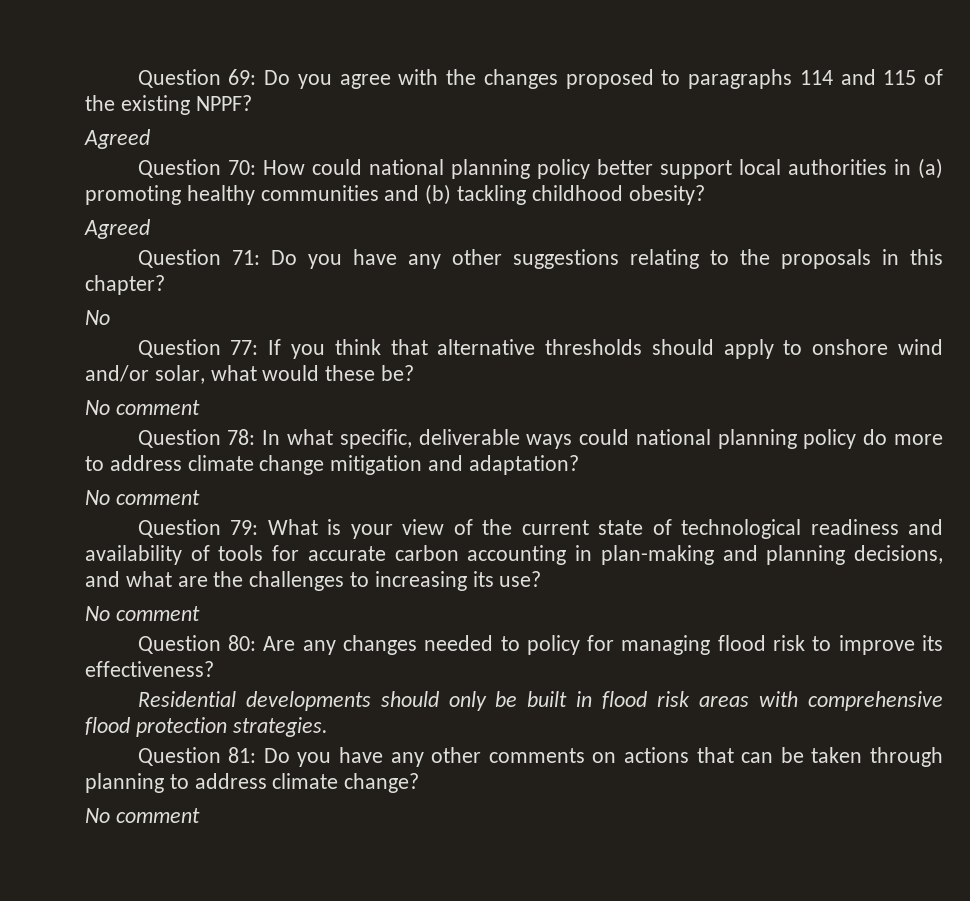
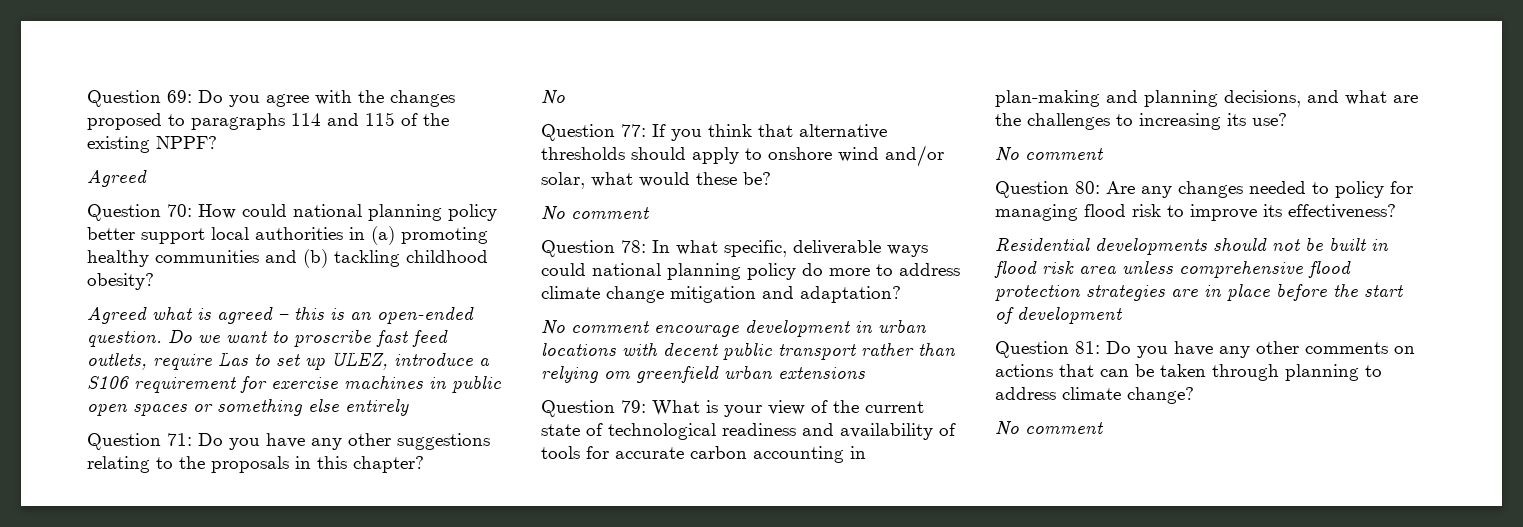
(150, 229) none -> [152,307,474,324] [87,329,448,347] [87,352,490,370] [87,375,501,393] [87,399,409,416] what is agreed – this is an open-ended question. Do we want to proscribe fast feed outlets, require Las to set up ULEZ, introduce a S106 requirement for exercise machines in public open spaces or something else entirely
(200, 497) none -> [654,319,927,337] [541,342,956,360] [541,365,865,383] encourage development in urban locations with decent public transport rather than relying om greenfield urban extensions
[448,691,487,711] only -> [1272,239,1301,251] not
[699,691,799,707] areas with -> [1079,261,1173,274] area unless
[232,717,328,737] strategies. -> [1086,283,1404,301] [995,307,1123,324] strategies are in place before the start of development

